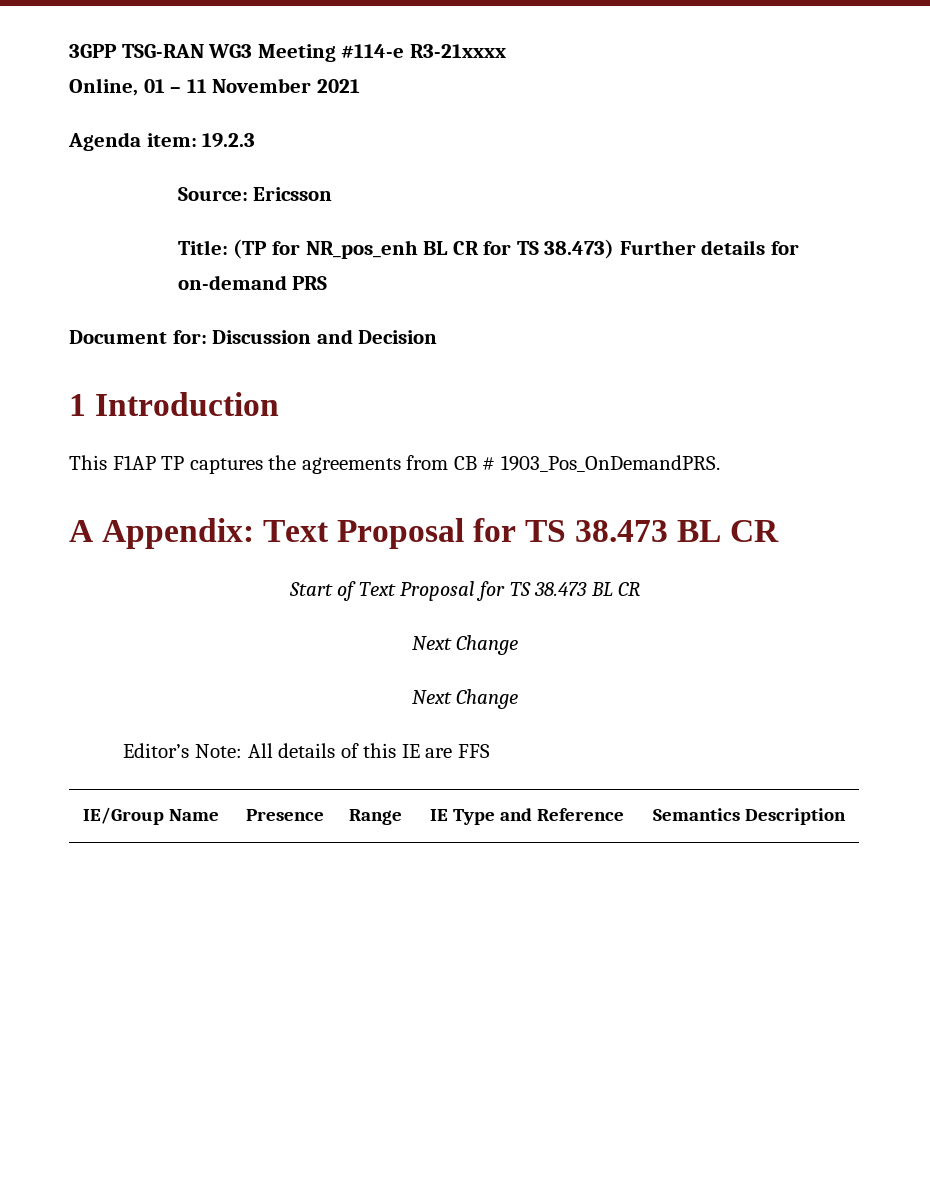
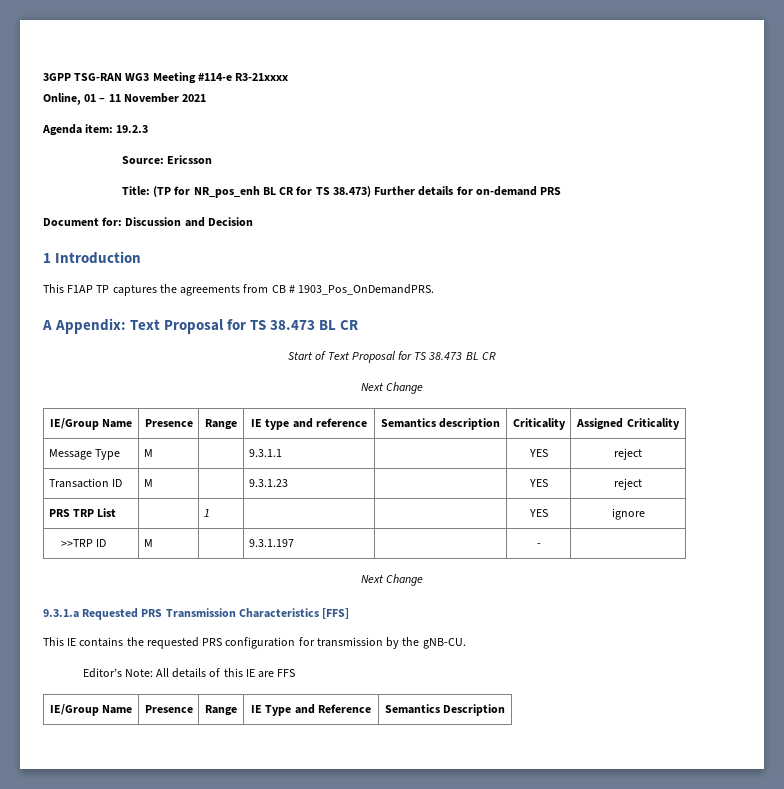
[411,689,519,709] // Next Change -> [49,418,133,430] [144,419,193,427] [205,419,237,430] [251,418,367,430] [380,418,501,430] [512,418,566,430] [576,418,680,430] [48,449,120,460] [143,449,153,457] [248,449,282,457] [528,449,548,457] [614,448,642,460] [48,478,122,488] [143,479,153,487] [248,479,288,487] [528,479,548,487] [614,478,642,490] [48,508,117,517] [203,509,210,517] [528,509,548,517] [611,508,645,520] [60,539,106,547] [143,539,153,547] [248,539,294,547] [536,543,541,547] [360,574,424,586] [43,608,350,620] [43,637,466,649] // IE/Group Name | Presence | Range | IE type and reference | Semantics description | Criticality | Assigned Criticality // Message Type | M | | 9.3.1.1 | | YES | reject // Transaction ID | M | | 9.3.1.23 | | YES | reject // PRS TRP List | | 1 | | | YES | ignore // >>TRP ID | M | | 9.3.1.197 | | - | // Next Change // 9.3.1.a Requested PRS Transmission Characteristics [FFS] // This IE contains the requested PRS configuration for transmission by the gNB-CU.

